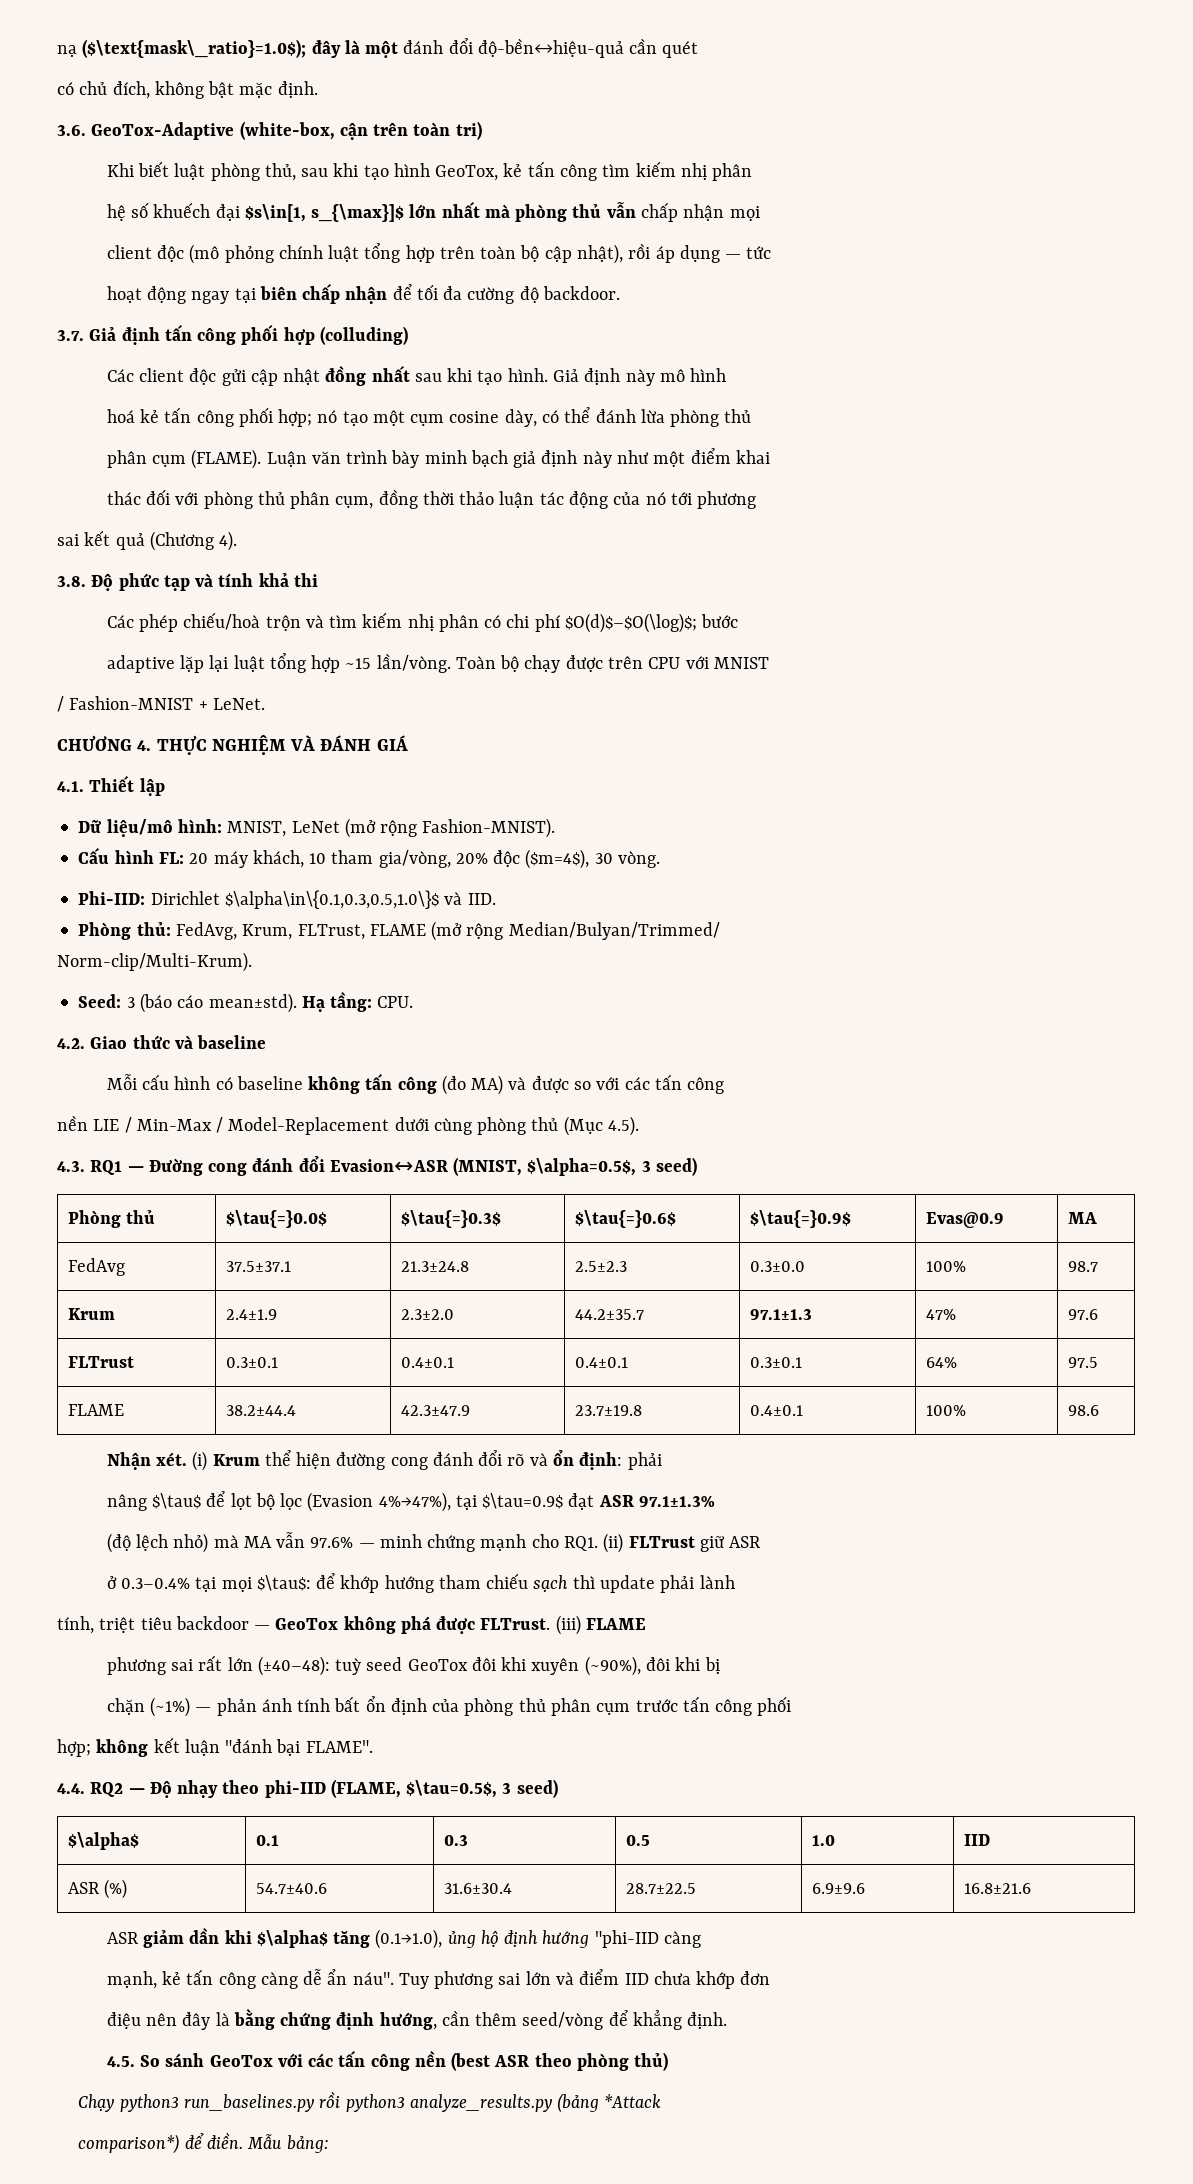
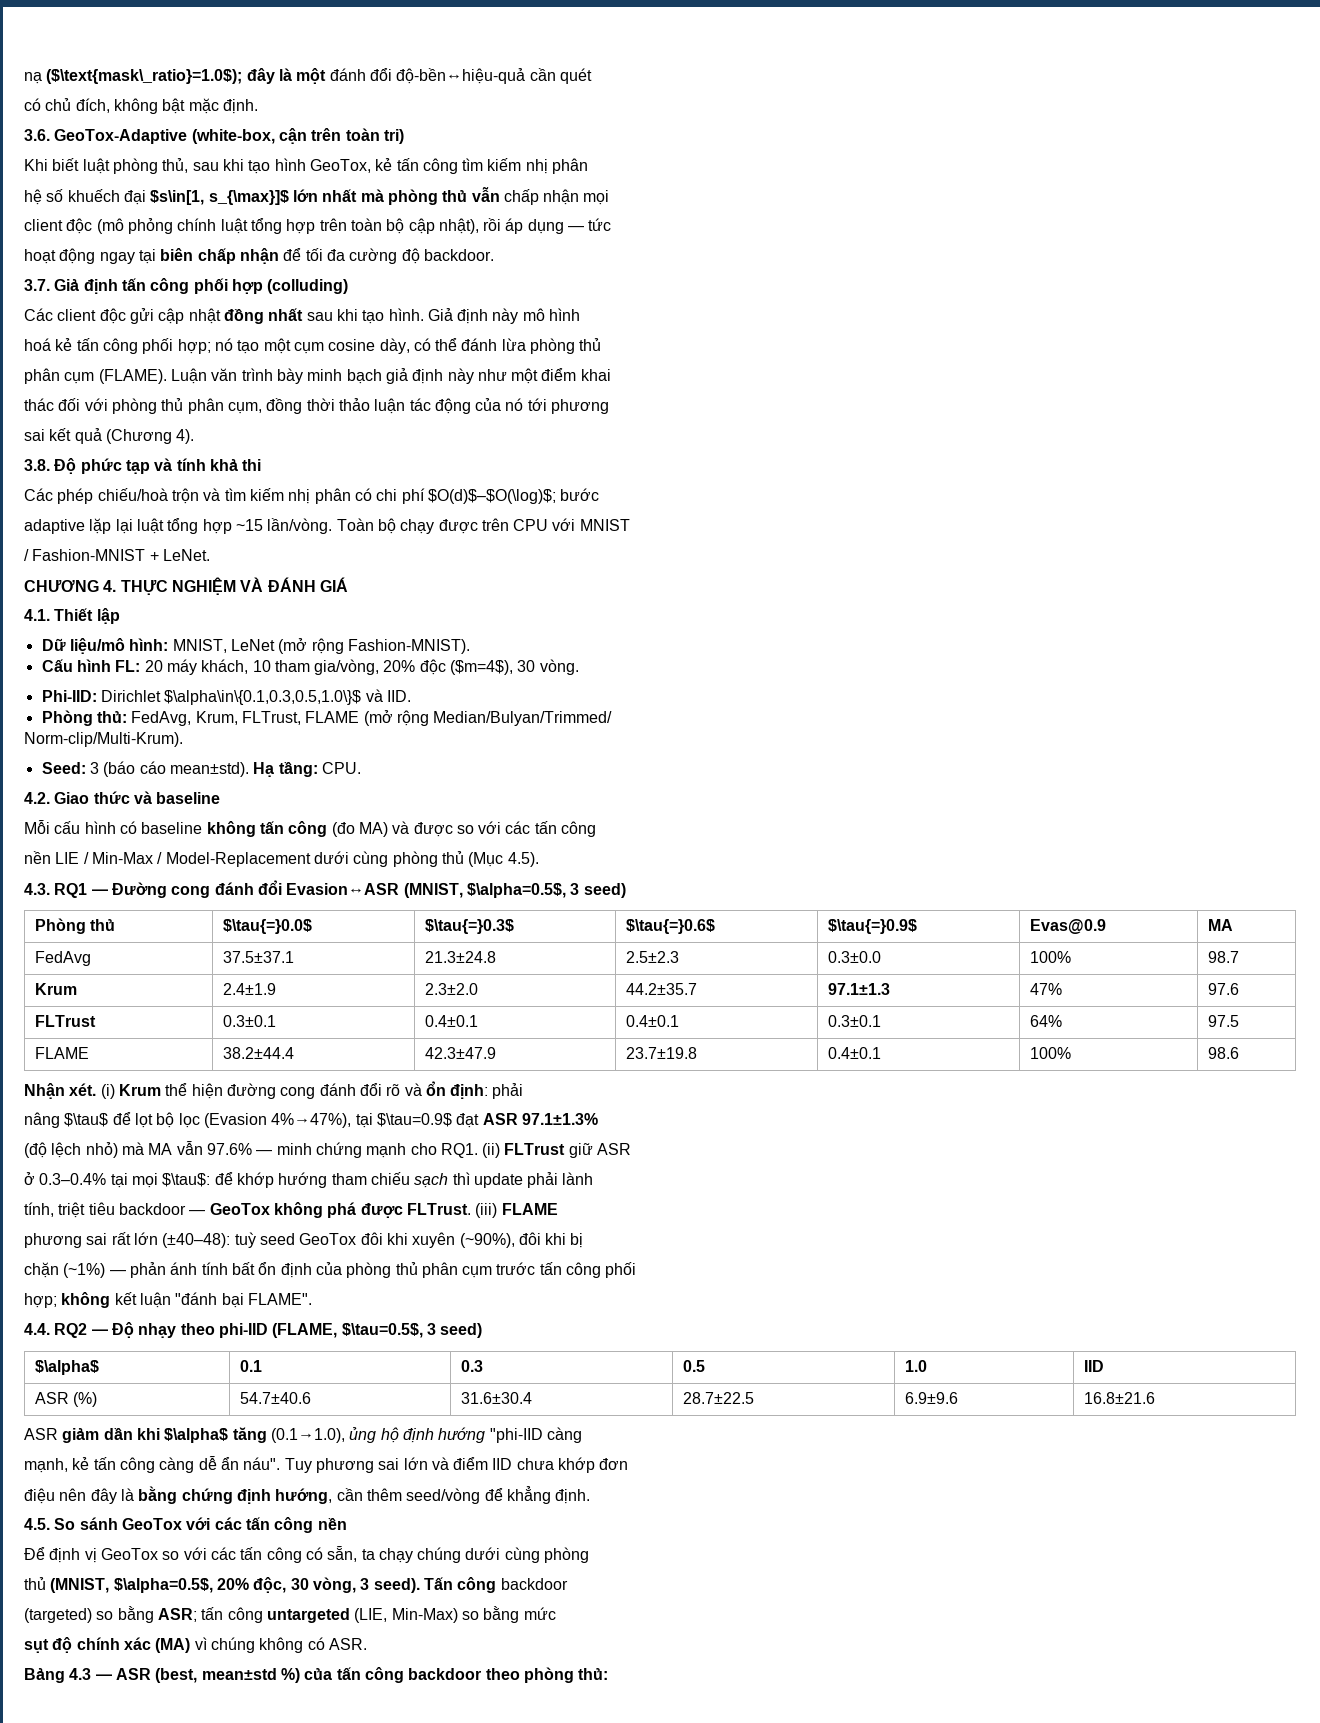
[451,2052,669,2071] [78,2091,662,2113] [78,2132,329,2154] (best ASR theo phòng thủ) // Chạy python3 run_baselines.py rồi python3 analyze_results.py (bảng *Attack // comparison*) để điền. Mẫu bảng: -> [24,1546,590,1563] [24,1577,568,1593] [24,1606,556,1623] [24,1637,367,1653] [24,1667,609,1683] // Để định vị GeoTox so với các tấn công có sẵn, ta chạy chúng dưới cùng phòng // thủ (MNIST, $\alpha=0.5$, 20% độc, 30 vòng, 3 seed). Tấn công backdoor // (targeted) so bằng ASR; tấn công untargeted (LIE, Min-Max) so bằng mức // sụt độ chính xác (MA) vì chúng không có ASR. // Bảng 4.3 — ASR (best, mean±std %) của tấn công backdoor theo phòng thủ:

